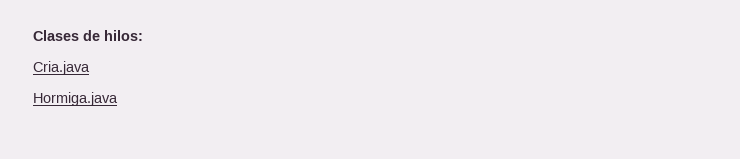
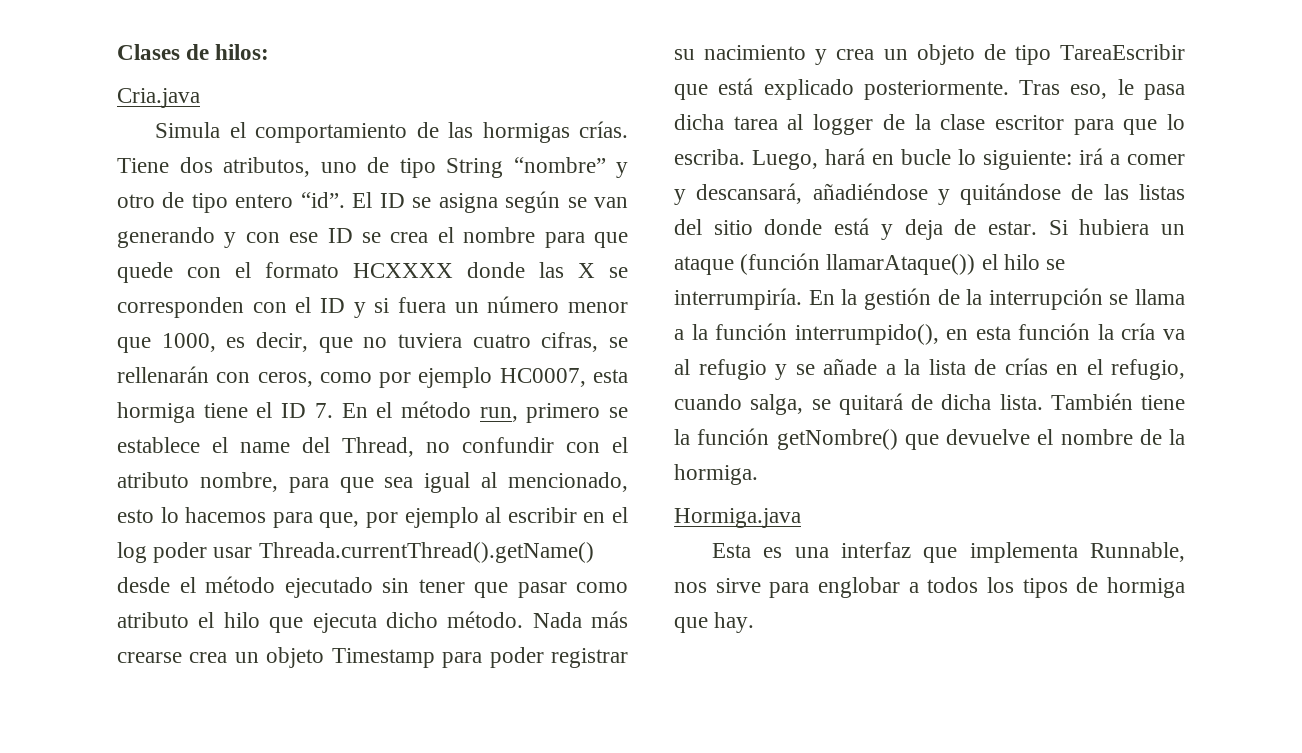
[33,92,118,106] Hormiga.java -> [154,121,628,143] [117,157,628,178] [117,191,628,213] [117,227,628,248] [117,262,628,283] [117,296,628,318] [117,332,628,353] [117,366,628,388] [117,401,628,423] [117,437,628,457] [117,472,628,493] [117,507,629,528] [117,542,594,563] [117,576,628,598] [117,611,628,633] [117,647,628,668] [674,44,1185,65] [674,78,1185,100] [674,114,1185,135] [674,148,1185,170] [674,183,1185,205] [674,218,1185,240] [674,253,1066,275] [674,288,1185,310] [674,323,1185,345] [674,358,1185,380] [674,393,1185,415] [674,428,1185,450] [674,464,758,485] [674,508,801,528] [711,542,1185,563] [674,577,1185,598] [674,612,755,633] Simula el comportamiento de las hormigas crías. Tiene dos atributos, uno de tipo String “nombre” y otro de tipo entero “id”. El ID se asigna según se van generando y con ese ID se crea el nombre para que quede con el formato HCXXXX donde las X se corresponden con el ID y si fuera un número menor que 1000, es decir, que no tuviera cuatro cifras, se rellenarán con ceros, como por ejemplo HC0007, esta hormiga tiene el ID 7. En el método run, primero se establece el name del Thread, no confundir con el atributo nombre, para que sea igual al mencionado, esto lo hacemos para que, por ejemplo al escribir en el log poder usar Threada.currentThread().getName() desde el método ejecutado sin tener que pasar como atributo el hilo que ejecuta dicho método. Nada más crearse crea un objeto Timestamp para poder registrar su nacimiento y crea un objeto de tipo TareaEscribir que está explicado posteriormente. Tras eso, le pasa dicha tarea al logger de la clase escritor para que lo escriba. Luego, hará en bucle lo siguiente: irá a comer y descansará, añadiéndose y quitándose de las listas del sitio donde está y deja de estar. Si hubiera un ataque (función llamarAtaque()) el hilo se interrumpiría. En la gestión de la interrupción se llama a la función interrumpido(), en esta función la cría va al refugio y se añade a la lista de crías en el refugio, cuando salga, se quitará de dicha lista. También tiene la función getNombre() que devuelve el nombre de la hormiga. // Hormiga.java // Esta es una interfaz que implementa Runnable, nos sirve para englobar a todos los tipos de hormiga que hay.

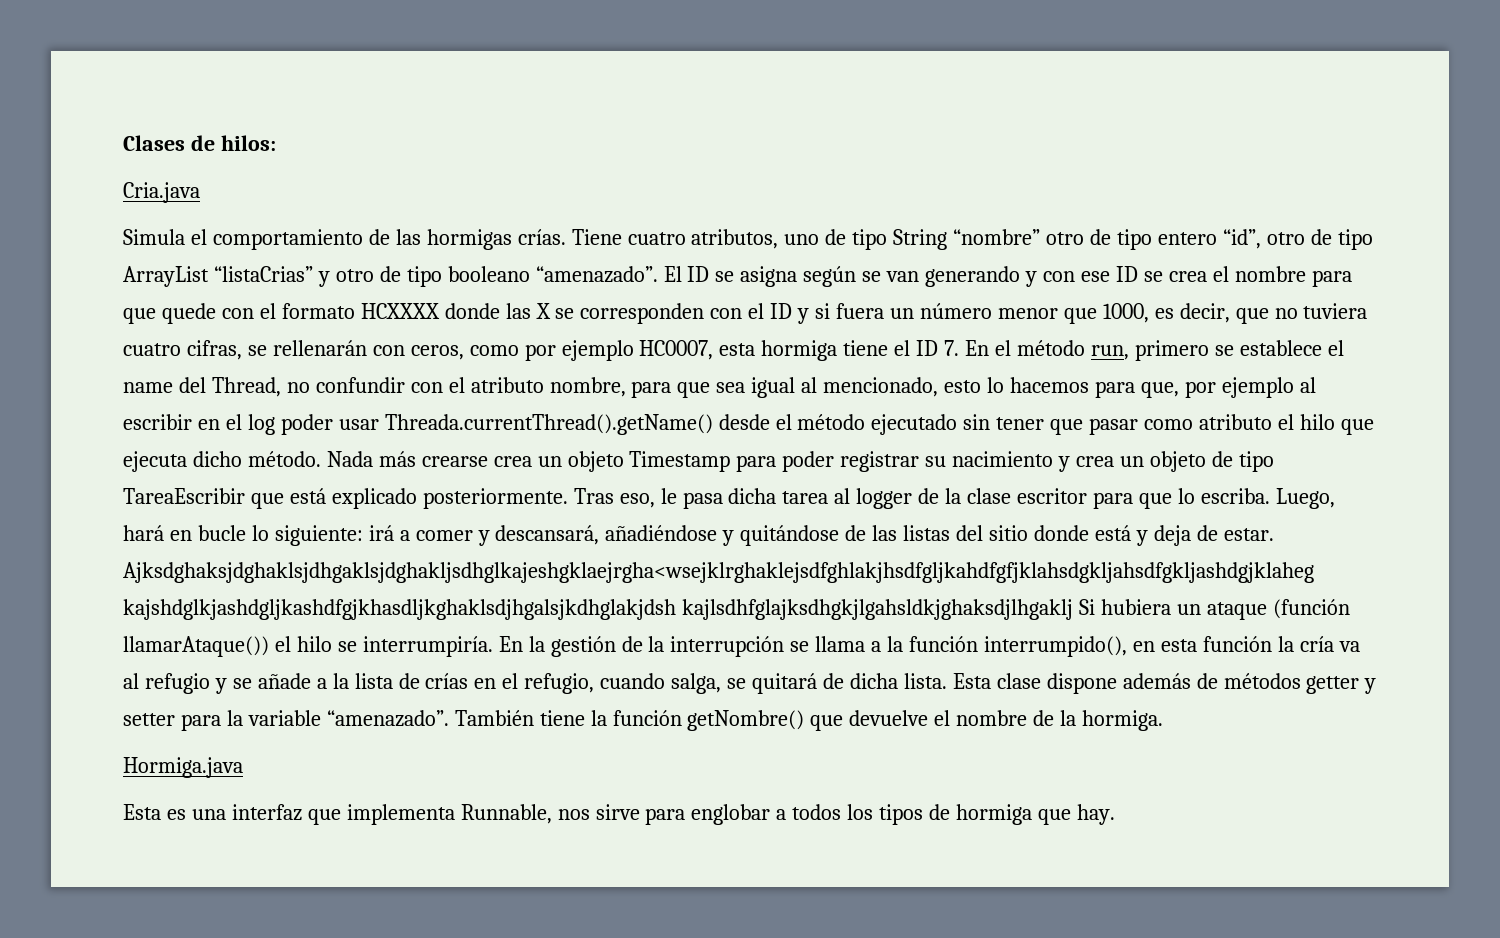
[179,157,213,173] dos -> [627,232,686,245] cuatro
(606, 165) none -> [1046,229,1373,250] [123,266,313,287] otro de tipo entero “id”, otro de tipo ArrayList “listaCrias”
[235,192,345,208] entero “id”. -> [447,266,658,283] booleano “amenazado”.
(1037, 228) none -> [123,562,1314,583] [123,599,1073,620] Ajksdghaksjdghaklsjdhgaklsjdghakljsdhglkajeshgklaejrgha<wsejklrghaklejsdfghlakjhsdfgljkahdfgfjklahsdgkljahsdfgkljashdgjklaheg kajshdglkjashdgljkashdfgjkhasdljkghaklsdjhgalsjkdhglakjdsh kajlsdhfglajksdhgkjlgahsldkjghaksdjlhgaklj
(1043, 402) none -> [952,673,1377,694] [123,710,449,731] Esta clase dispone además de métodos getter y setter para la variable “amenazado”.

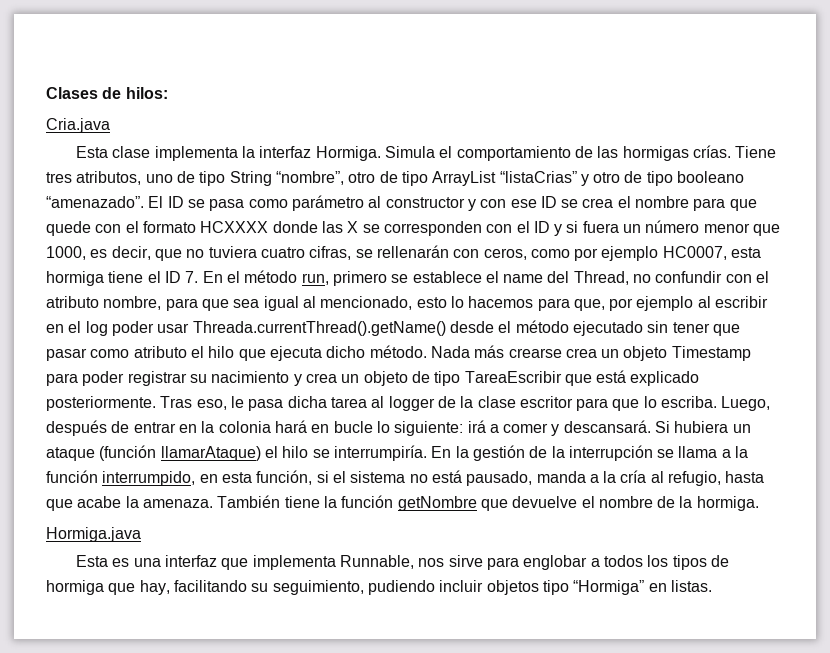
(200, 192) none -> [76,146,381,161] Esta clase implementa la interfaz Hormiga.
[627,232,686,245] cuatro -> [46,172,72,183] tres
[953,229,1261,250] “nombre” otro de tipo entero “id”, -> [275,171,344,185] “nombre”,
[740,266,1021,287] asigna según se van generando -> [209,195,465,211] pasa como parámetro al constructor
(1335, 498) none -> [46,420,271,436] después de entrar en la colonia
[495,525,1274,546] [123,562,1314,583] [123,599,1073,620] descansará, añadiéndose y quitándose de las listas del sitio donde está y deja de estar. Ajksdghaksjdghaklsjdhgaklsjdghakljsdhglkajeshgklaejrgha<wsejklrghaklejsdfghlakjhsdfgljkahdfgfjklahsdgkljahsdfgkljashdgjklaheg kajshdglkjashdgljkashdfgjkhasdljkghaklsdjhgalsjkdhglakjdsh kajlsdhfglajksdhgkjlgahsldkjghaksdjlhgaklj -> [563,420,651,433] descansará.
[123,636,269,657] llamarAtaque()) -> [160,446,261,461] llamarAtaque)
[984,636,1128,657] interrumpido(), -> [102,471,196,486] interrumpido,
[1202,636,1360,652] [123,673,1377,694] [123,710,449,731] función la cría va al refugio y se añade a la lista de crías en el refugio, cuando salga, se quitará de dicha lista. Esta clase dispone además de métodos getter y setter para la variable “amenazado”. -> [256,470,765,486] [46,496,213,511] función, si el sistema no está pausado, manda a la cría al refugio, hasta que acabe la amenaza.
[687,710,805,731] getNombre() -> [397,496,477,511] getNombre
[1076,804,1115,825] hay. -> [139,580,712,595] hay, facilitando su seguimiento, pudiendo incluir objetos tipo “Hormiga” en listas.

